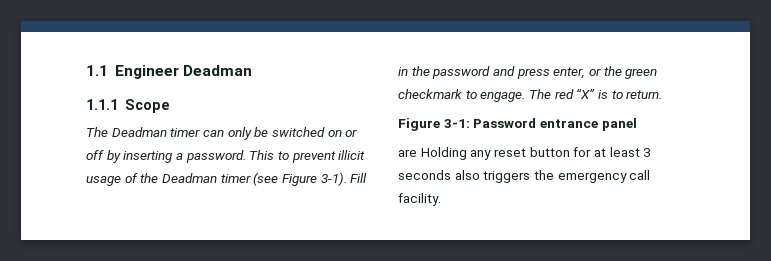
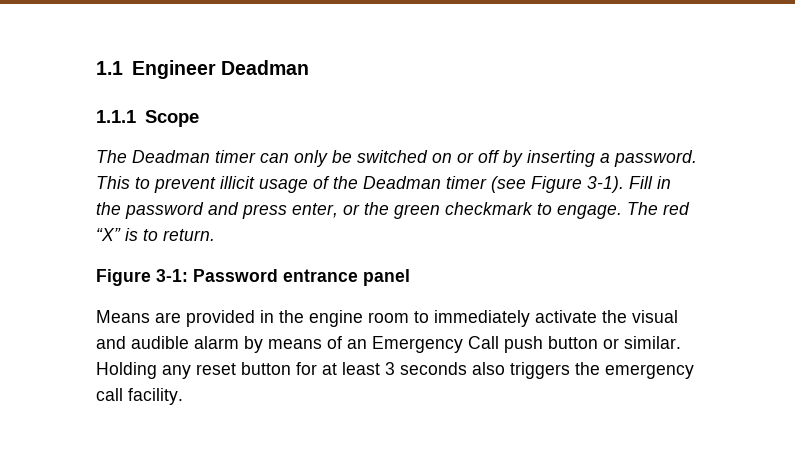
[398,149,417,157] are -> [96,310,678,327] [96,336,681,353] Means are provided in the engine room to immediately activate the visual and audible alarm by means of an Emergency Call push button or similar.

